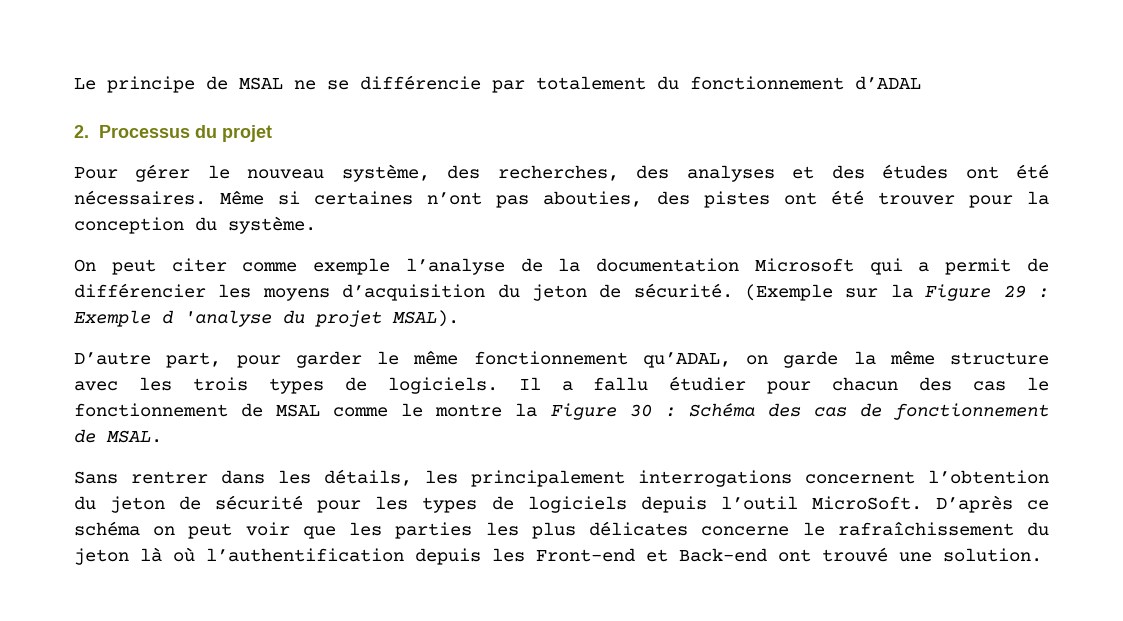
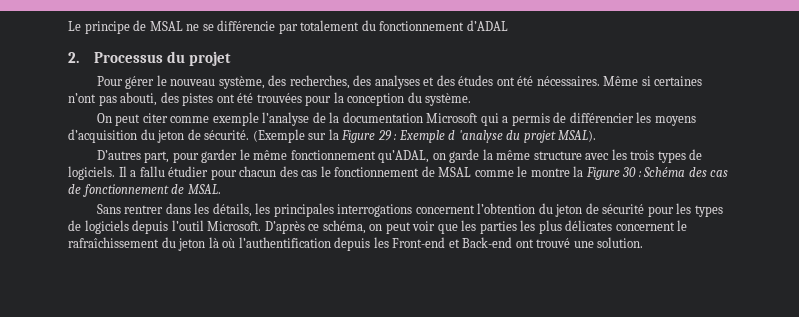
[543,191,643,207] abouties, -> [120,92,158,106] abouti,
[877,192,955,205] trouver -> [256,93,302,103] trouvées
[945,258,1012,275] permit -> [511,113,550,126] permis
[74,352,151,365] D’autre -> [96,150,141,160] D’autres
[471,470,625,487] principalement -> [273,203,334,217] principales
[811,496,922,510] MicroSoft. -> [207,221,262,231] Microsoft.
[74,521,140,536] schéma -> [322,220,366,234] schéma,
[701,526,790,536] concerne -> [615,222,675,231] concernent

